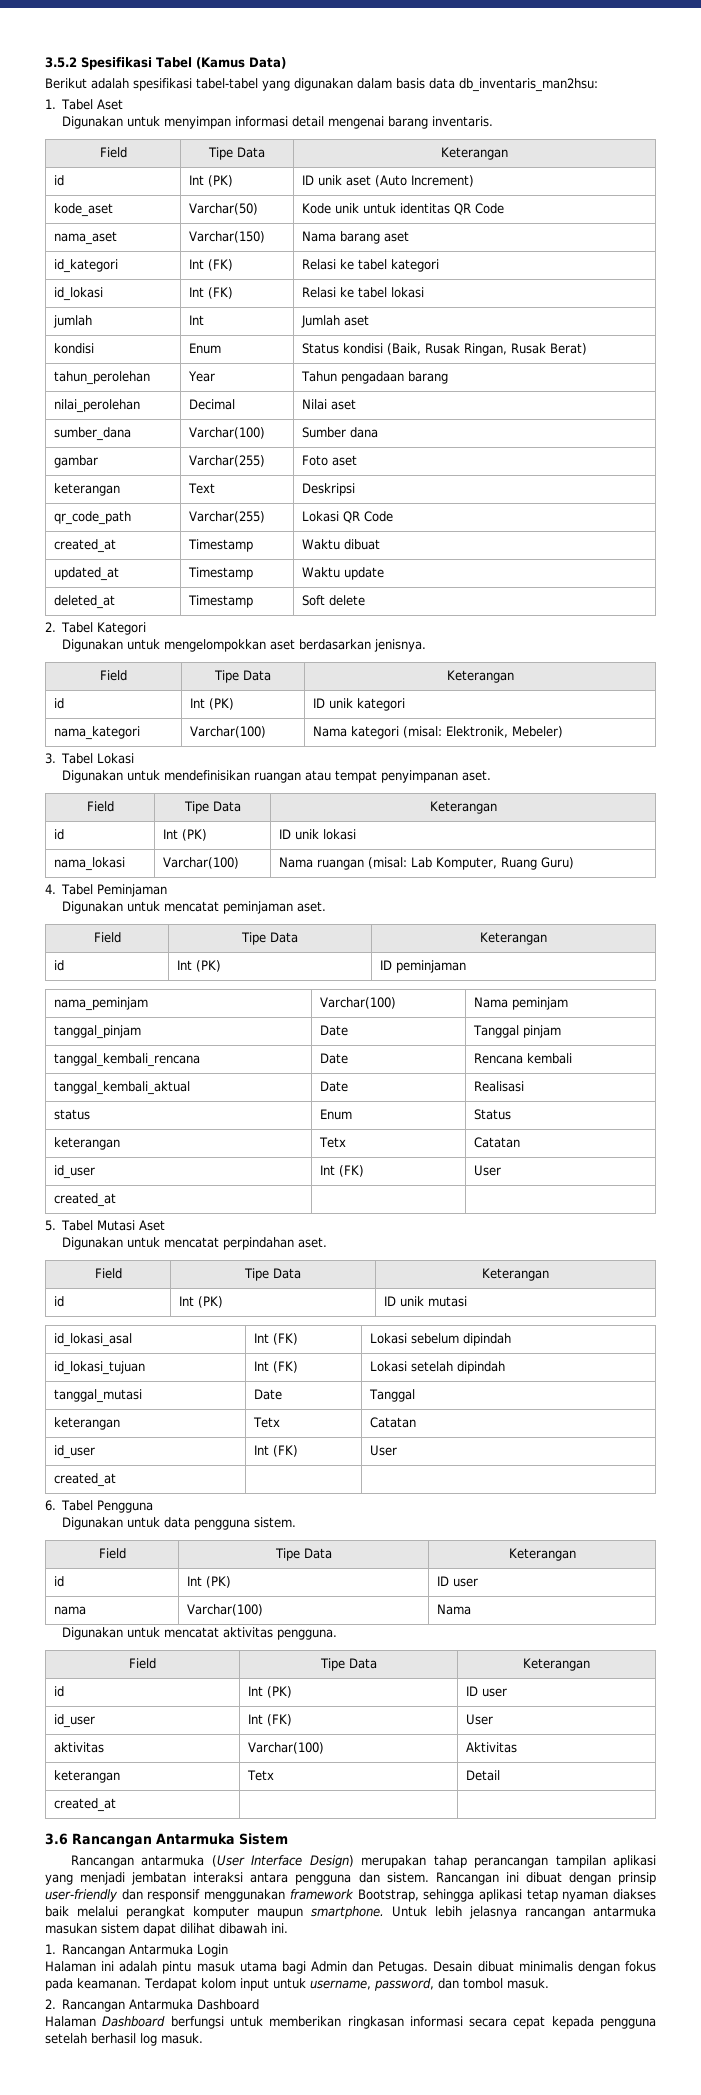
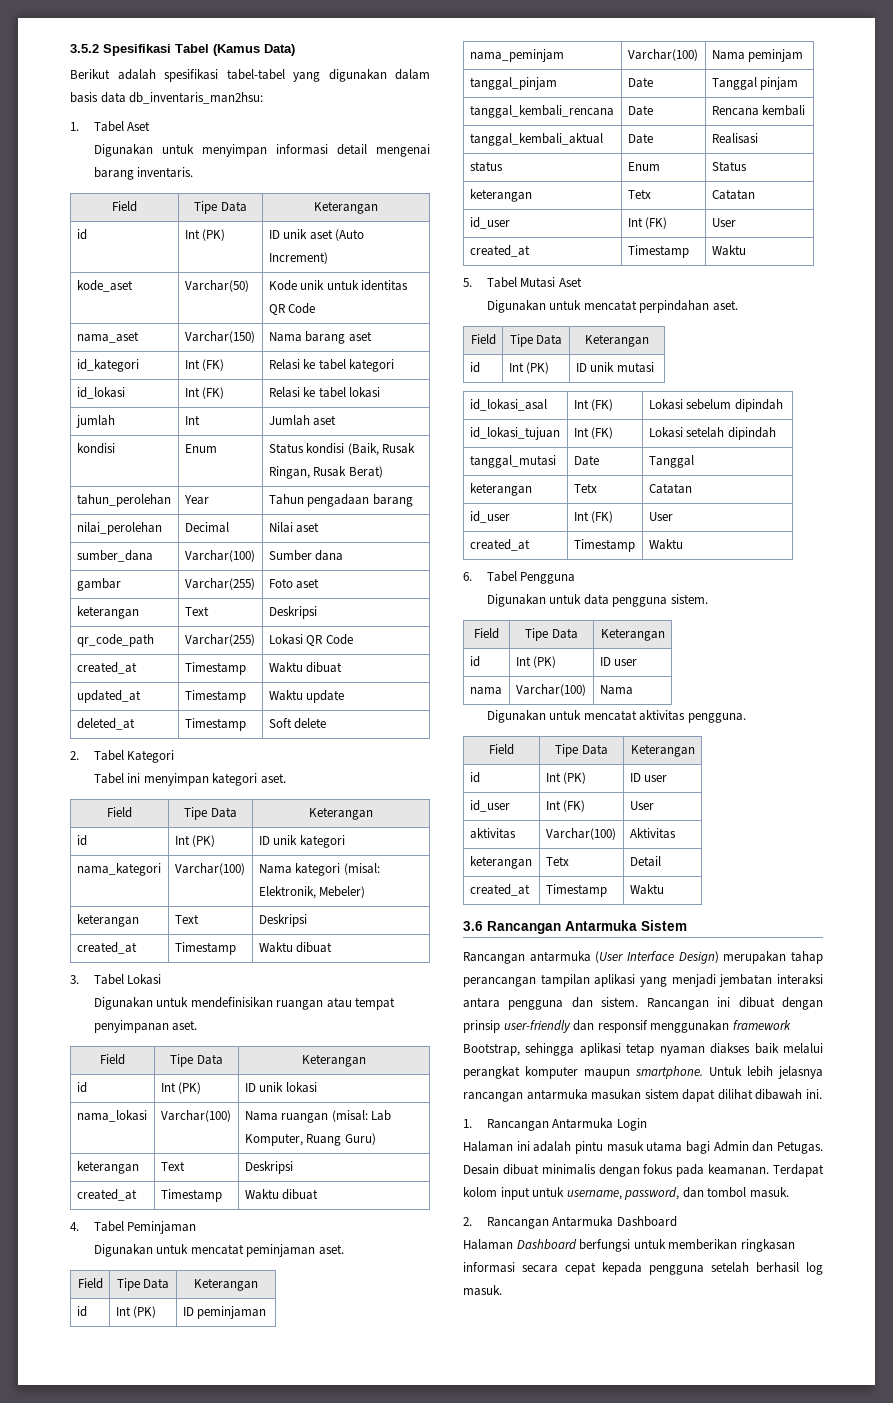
[62,639,427,652] Digunakan untuk mengelompokkan aset berdasarkan jenisnya. -> [93,773,286,786] Tabel ini menyimpan kategori aset.
(563, 732) none -> [76,914,139,927] [174,914,199,924] [258,914,307,927] [76,942,137,954] [174,942,236,955] [258,942,333,953] // keterangan | Text | Deskripsi // created_at | Timestamp | Waktu dibuat
(574, 863) none -> [76,1161,139,1174] [160,1161,185,1171] [244,1161,293,1174] [76,1189,137,1201] [160,1189,222,1202] [244,1189,319,1200] // keterangan | Text | Deskripsi // created_at | Timestamp | Waktu dibuat
(116, 1200) | -> [627,245,689,258] [711,245,746,256] Timestamp | Waktu
(116, 1480) | -> [573,539,635,552] [648,539,683,550] Timestamp | Waktu
(116, 1805) | -> [545,884,607,897] [629,884,664,895] Timestamp | Waktu

